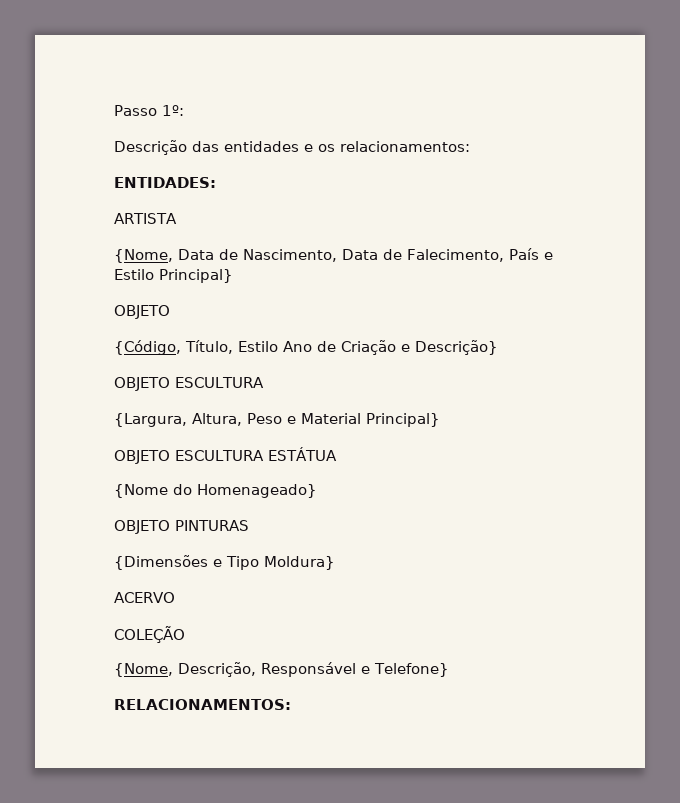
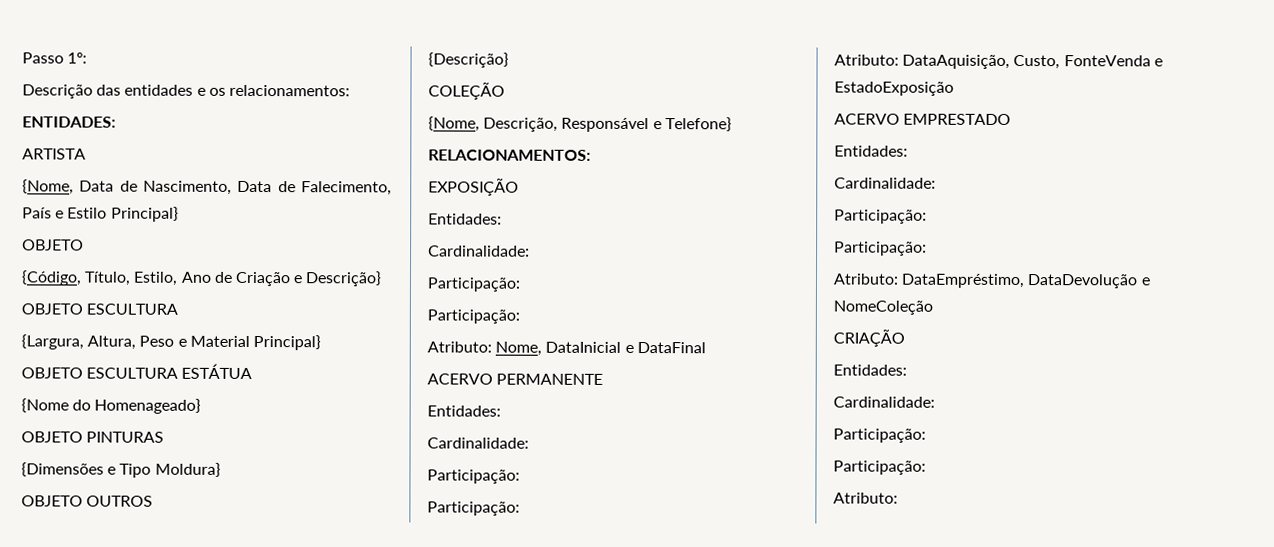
[238,341,278,352] Estilo -> [133,271,179,286] Estilo,
[114,592,175,603] ACERVO -> [21,495,154,507] [428,52,509,68] OBJETO OUTROS // {Descrição}
(291, 704) none -> [428,178,519,196] [428,213,502,225] [428,245,530,257] [427,277,520,292] [427,309,520,324] [427,341,706,356] [427,373,604,385] [427,405,501,417] [427,437,529,449] [427,469,520,484] [427,501,520,516] [834,54,1163,70] [834,81,954,96] [834,113,1012,125] [834,145,908,157] [834,177,936,189] [834,209,927,224] [834,241,927,256] [833,273,1150,289] [833,300,933,315] [833,329,905,347] [833,364,907,376] [833,396,935,408] [833,428,926,443] [833,460,926,475] [833,492,898,504] // EXPOSIÇÃO // Entidades: // Cardinalidade: // Participação: // Participação: // Atributo: Nome, DataInicial e DataFinal // ACERVO PERMANENTE // Entidades: // Cardinalidade: // Participação: // Participação: // Atributo: DataAquisição, Custo, FonteVenda e EstadoExposição // ACERVO EMPRESTADO // Entidades: // Cardinalidade: // Participação: // Participação: // Atributo: DataEmpréstimo, DataDevolução e NomeColeção // CRIAÇÃO // Entidades: // Cardinalidade: // Participação: // Participação: // Atributo:

